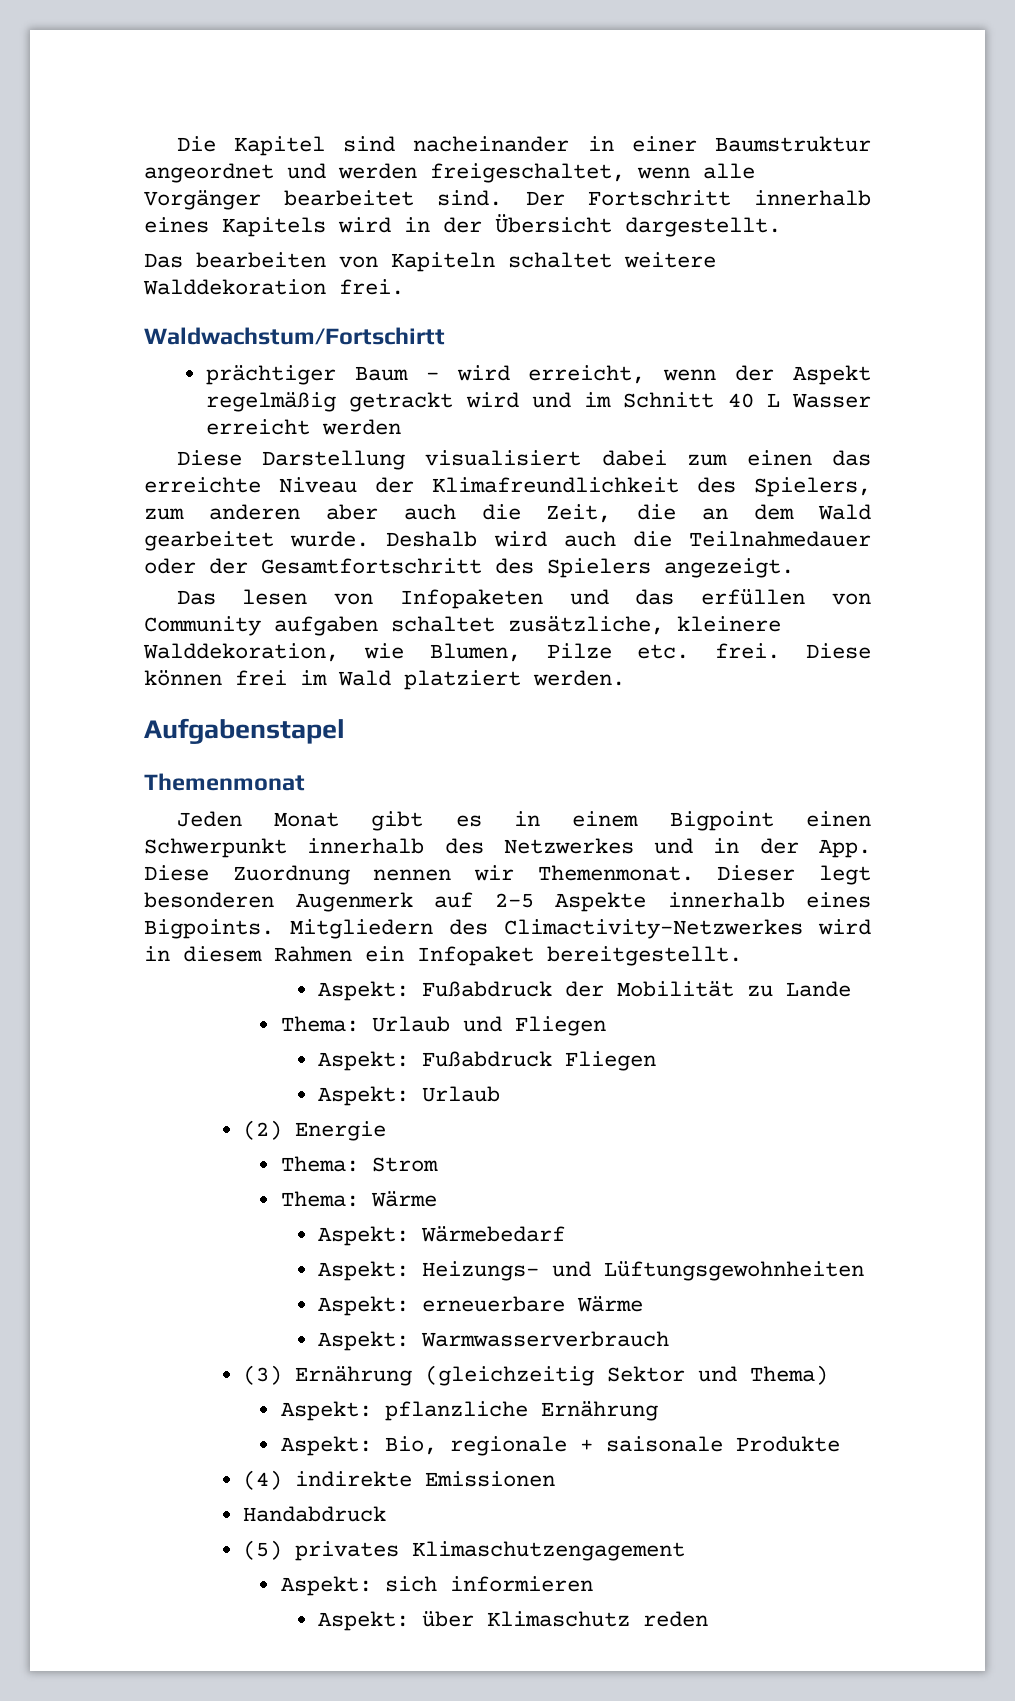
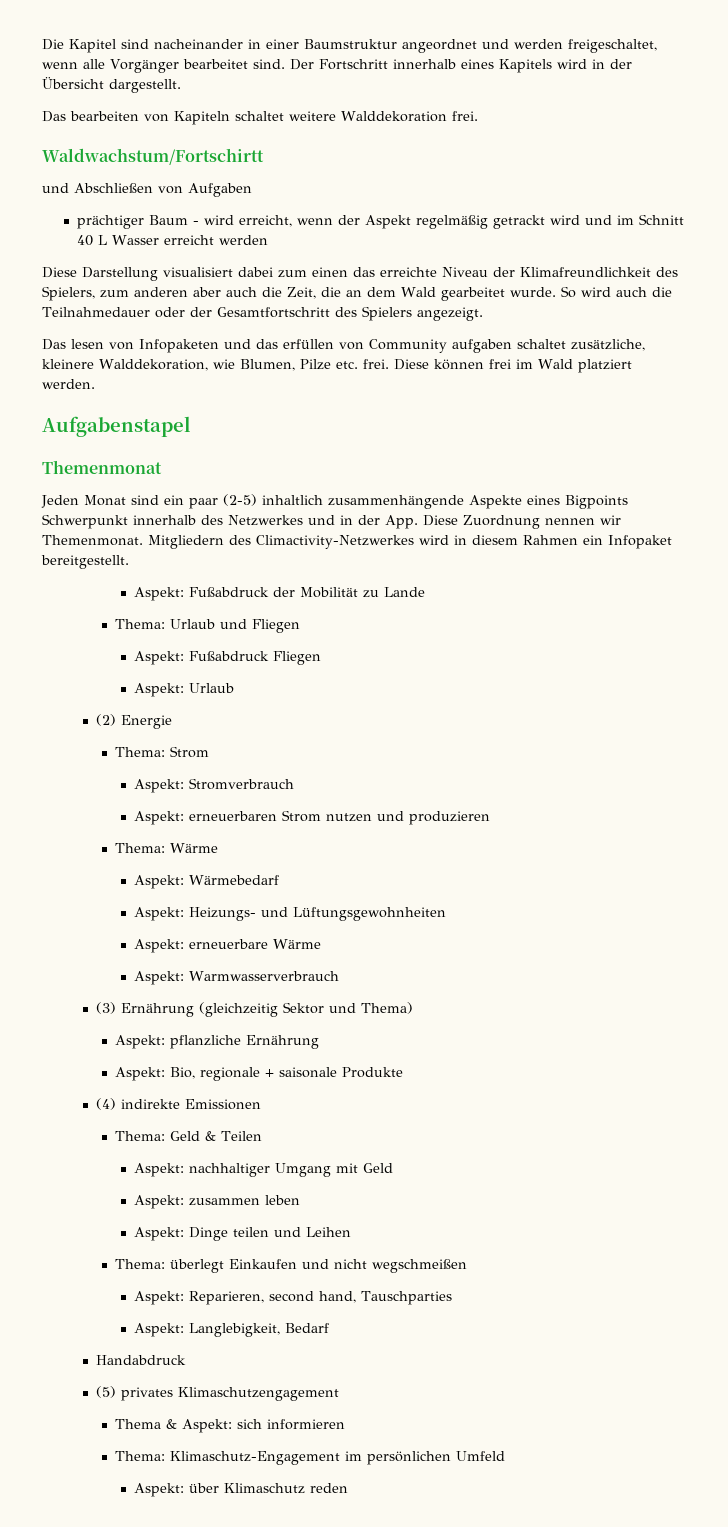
(445, 336) none -> [42,183,252,197] // und Abschließen von Aufgaben
[386,531,478,547] Deshalb -> [560,286,576,298] So
[371,811,871,831] gibt es in einem Bigpoint einen -> [131,494,628,509] sind ein paar (2-5) inhaltlich zusammenhängende Aspekte eines Bigpoints
[717,865,871,885] [144,892,871,912] [144,919,274,939] Dieser legt besonderen Augenmerk auf 2-5 Aspekte innerhalb eines Bigpoints. -> (143, 540) none
(438, 1164) none -> [134,778,295,793] [134,810,491,825] // Aspekt: Stromverbrauch // Aspekt: erneuerbaren Strom nutzen und produzieren
(556, 1479) none -> [115,1131,263,1141] [134,1163,394,1177] [134,1195,301,1209] [134,1227,352,1241] [115,1259,468,1273] [134,1291,453,1305] [134,1323,330,1337] // Thema: Geld & Teilen // Aspekt: nachhaltiger Umgang mit Geld // Aspekt: zusammen leben // Aspekt: Dinge teilen und Leihen // Thema: überlegt Einkaufen und nicht wegschmeißen // Aspekt: Reparieren, second hand, Tauschparties // Aspekt: Langlebigkeit, Bedarf
(686, 1551) none -> [115,1419,178,1429] Thema &
(593, 1584) none -> [115,1451,506,1465] // Thema: Klimaschutz-Engagement im persönlichen Umfeld

